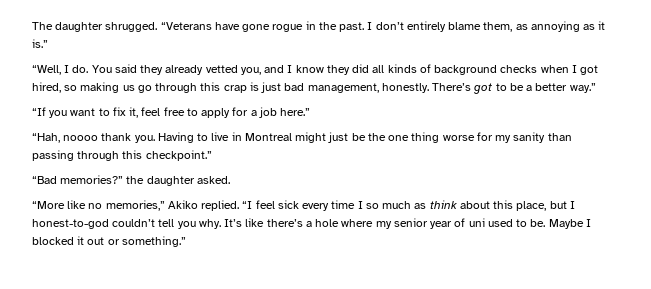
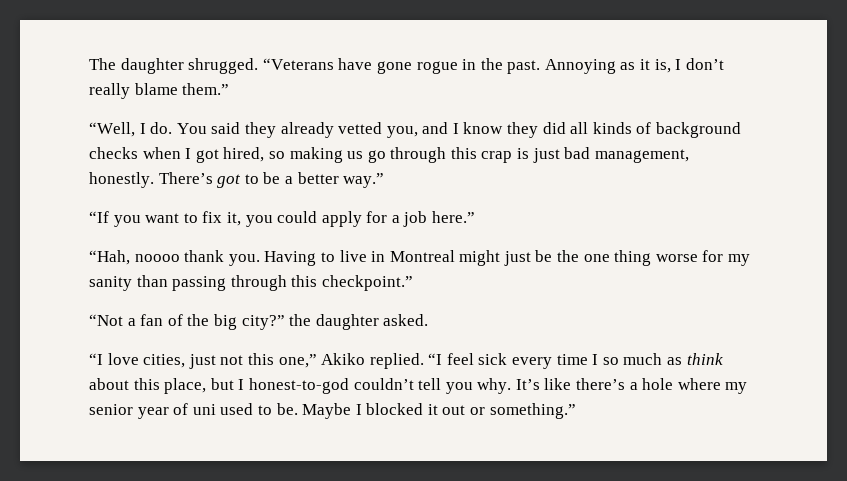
[367,21,606,32] [32,39,48,48] I don’t entirely blame them, as annoying as it is.” -> [544,58,724,74] [89,83,230,99] Annoying as it is, I don’t really blame them.”
[141,107,198,116] feel free to -> [245,211,318,227] you could
[32,175,230,186] [32,200,165,211] “Bad memories?” the daughter asked. // “More like no memories,” -> [89,314,429,330] [89,353,317,369] “Not a fan of the big city?” the daughter asked. // “I love cities, just not this one,”

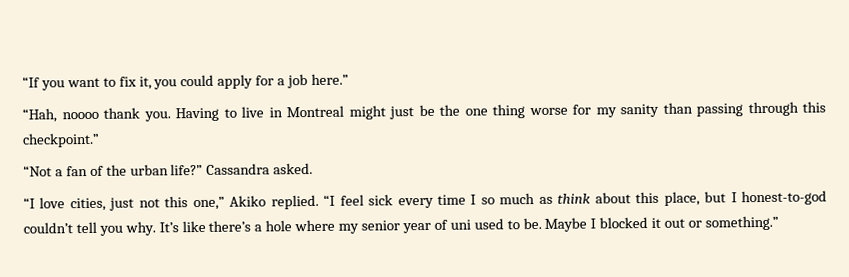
[89,58,724,74] [89,83,230,99] [89,122,742,138] [89,147,689,163] [89,172,385,188] The daughter shrugged. “Veterans have gone rogue in the past. Annoying as it is, I don’t really blame them.” // “Well, I do. You said they already vetted you, and I know they did all kinds of background checks when I got hired, so making us go through this crap is just bad management, honestly. There’s got to be a better way.” // -> (22, 82) none
[213,314,379,330] big city?” the daughter -> [129,163,271,176] urban life?” Cassandra

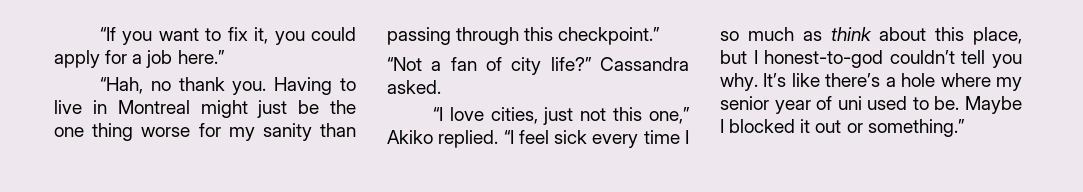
[61,111,99,120] noooo -> [150,81,171,91] no
[105,164,169,176] the urban -> [511,57,542,75] city

